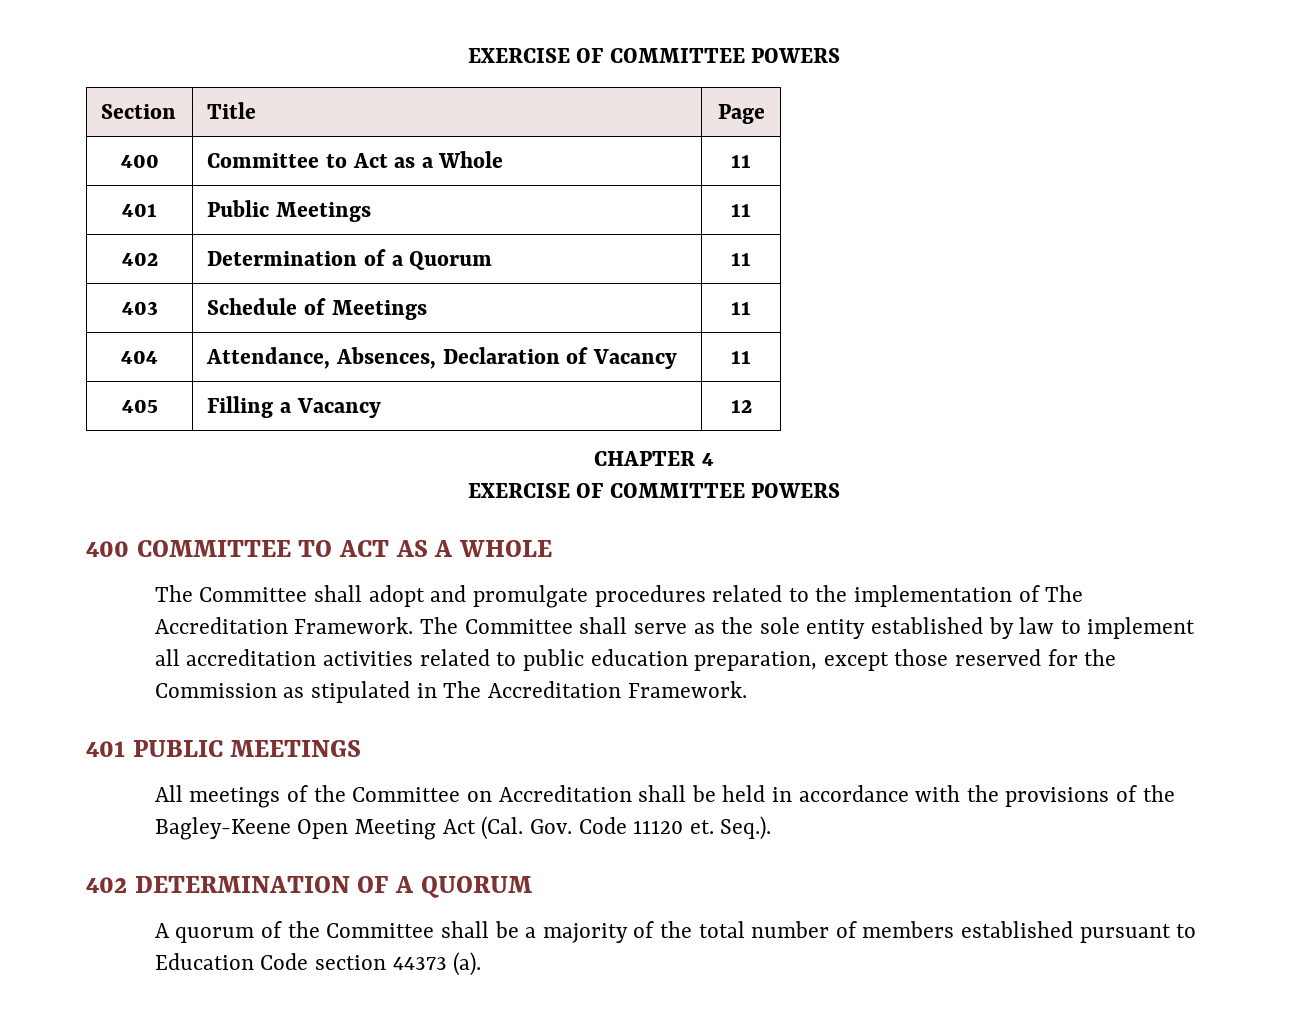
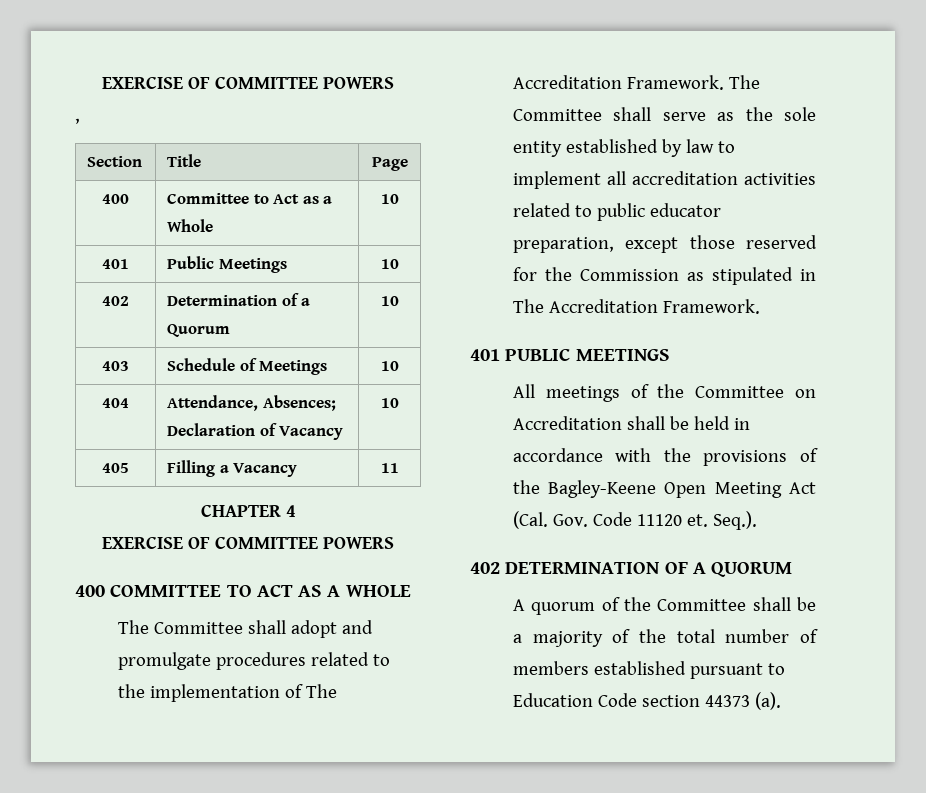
[467,48,841,63] EXERCISE OF COMMITTEE POWERS -> [102,76,394,89] [75,118,80,124] EXERCISE OF COMMITTEE POWERS // ,
[731,155,751,168] 11 -> [380,194,399,204] 10
[731,204,751,217] 11 -> [380,259,399,269] 10
[731,253,751,266] 11 -> [380,296,399,306] 10
[731,302,751,315] 11 -> [380,361,399,371] 10
[336,347,437,369] Absences, -> [262,395,336,411] Absences;
[731,351,751,364] 11 -> [380,398,399,408] 10
[730,400,752,413] 12 -> [380,463,399,473] 11
[590,649,688,666] education -> [649,203,721,217] educator

